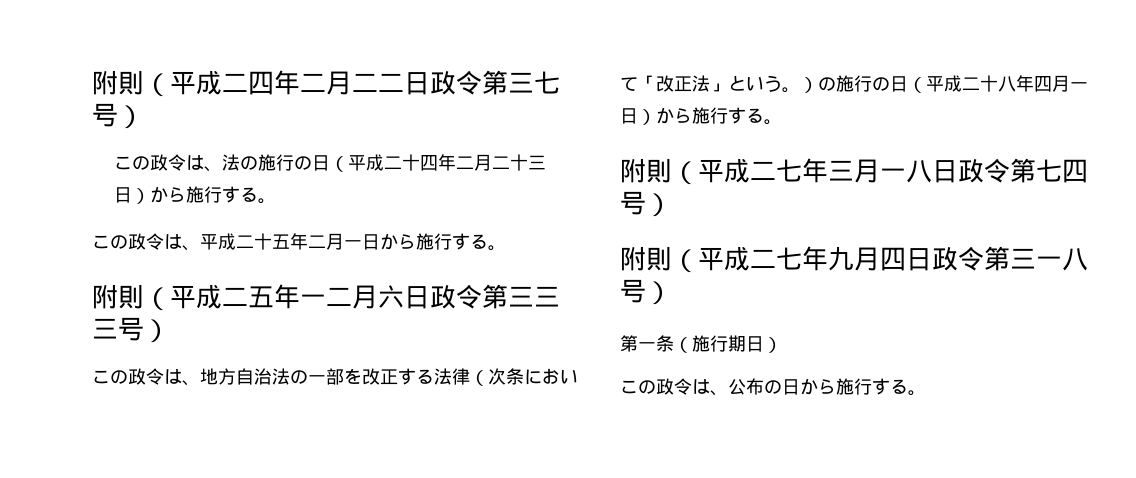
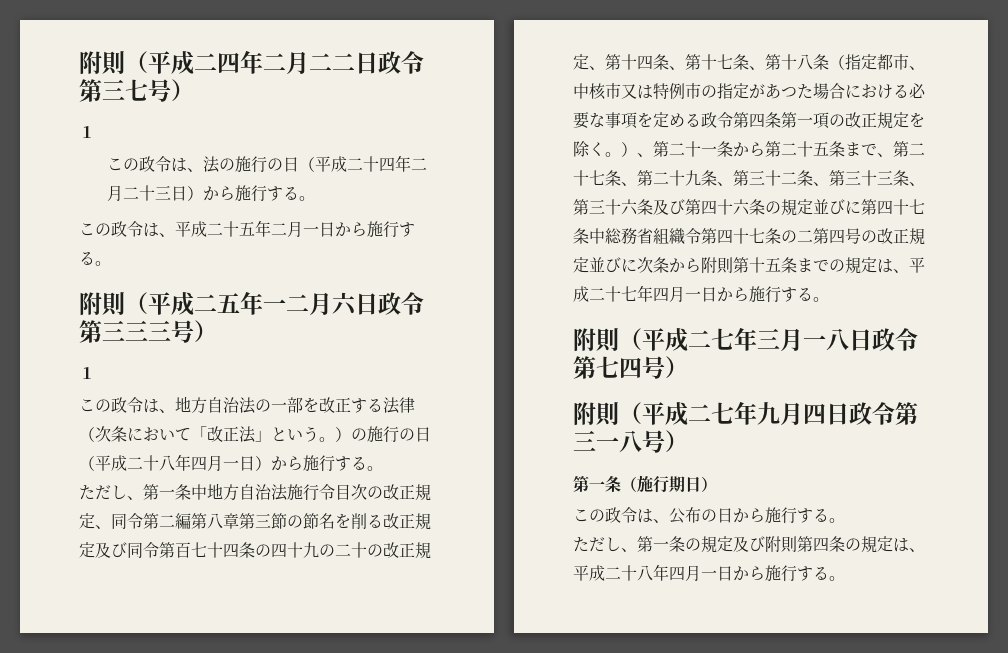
(144, 117) none -> [79,126,95,138] // １
(170, 331) none -> [79,367,95,379] // １
(782, 122) none -> [79,483,431,501] [79,513,431,530] [79,542,431,559] [573,54,925,70] [573,83,926,100] [573,112,925,129] [573,141,925,157] [573,170,925,186] [573,199,925,216] [573,228,925,245] [573,257,925,274] [573,285,829,303] // ただし、第一条中地方自治法施行令目次の改正規定、同令第二編第八章第三節の節名を削る改正規定及び同令第百七十四条の四十九の二十の改正規定、第十四条、第十七条、第十八条（指定都市、中核市又は特例市の指定があつた場合における必要な事項を定める政令第四条第一項の改正規定を除く。）、第二十一条から第二十五条まで、第二十七条、第二十九条、第三十二条、第三十三条、第三十六条及び第四十六条の規定並びに第四十七条中総務省組織令第四十七条の二第四号の改正規定並びに次条から附則第十五条までの規定は、平成二十七年四月一日から施行する。
(926, 393) none -> [573,536,925,553] [573,564,845,582] // ただし、第一条の規定及び附則第四条の規定は、平成二十八年四月一日から施行する。

